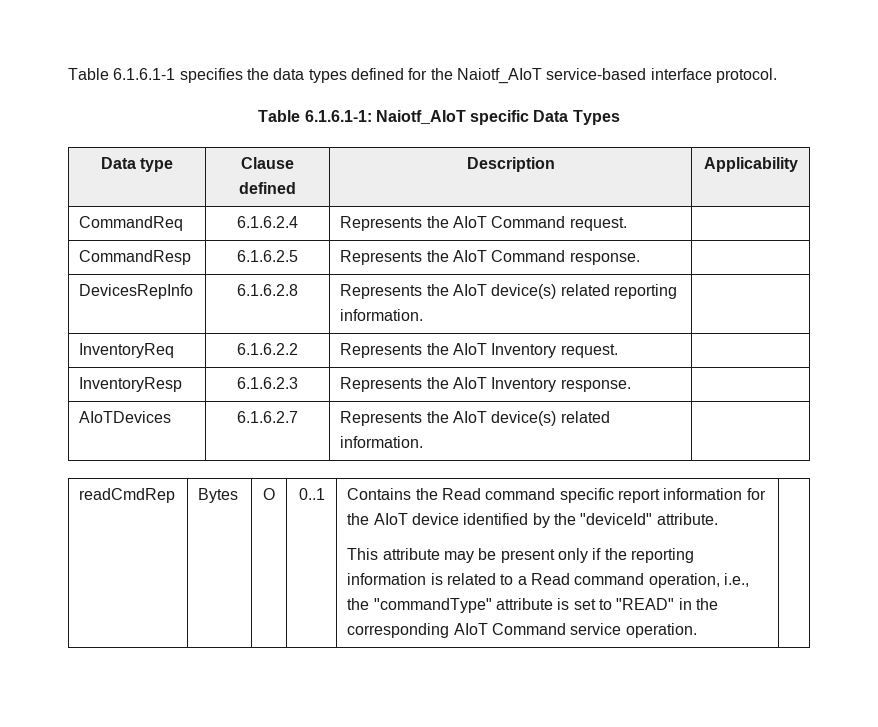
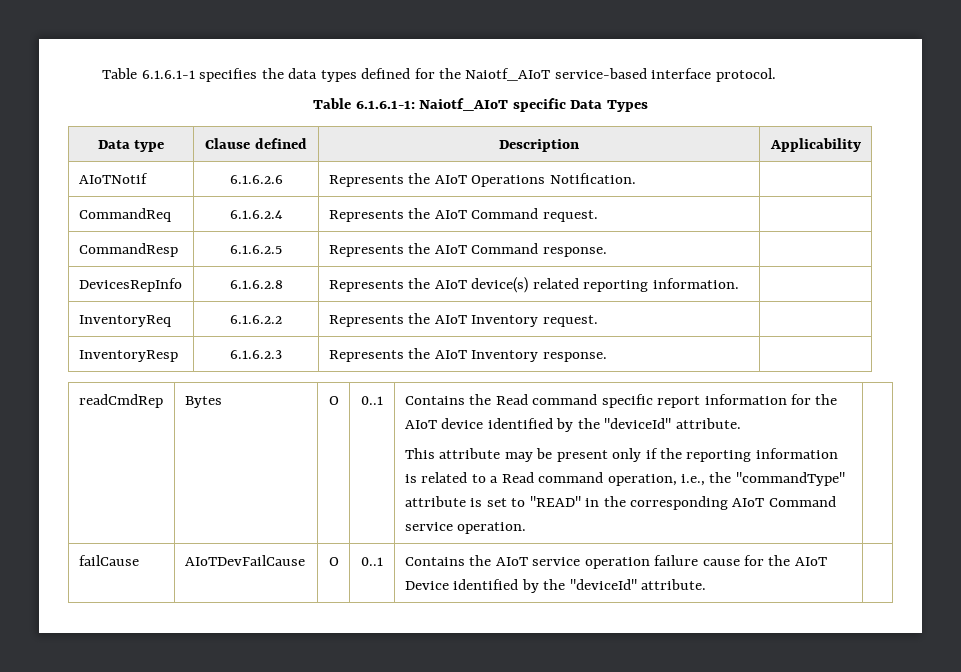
(798, 164) none -> [78,173,148,184] [229,175,283,184] [328,173,636,187] // AIoTNotif | 6.1.6.2.6 | Represents the AIoT Operations Notification. |
[79,411,172,423] [237,411,298,423] [340,411,610,426] [340,436,424,448] // AIoTDevices | 6.1.6.2.7 | Represents the AIoT device(s) related information. | -> (607, 357) none
(697, 630) none -> [78,555,139,566] [184,555,305,566] [328,557,339,566] [361,557,383,566] [404,555,827,569] [404,579,707,593] // failCause | AIoTDevFailCause | O | 0..1 | Contains the AIoT service operation failure cause for the AIoT Device identified by the "deviceId" attribute. |

